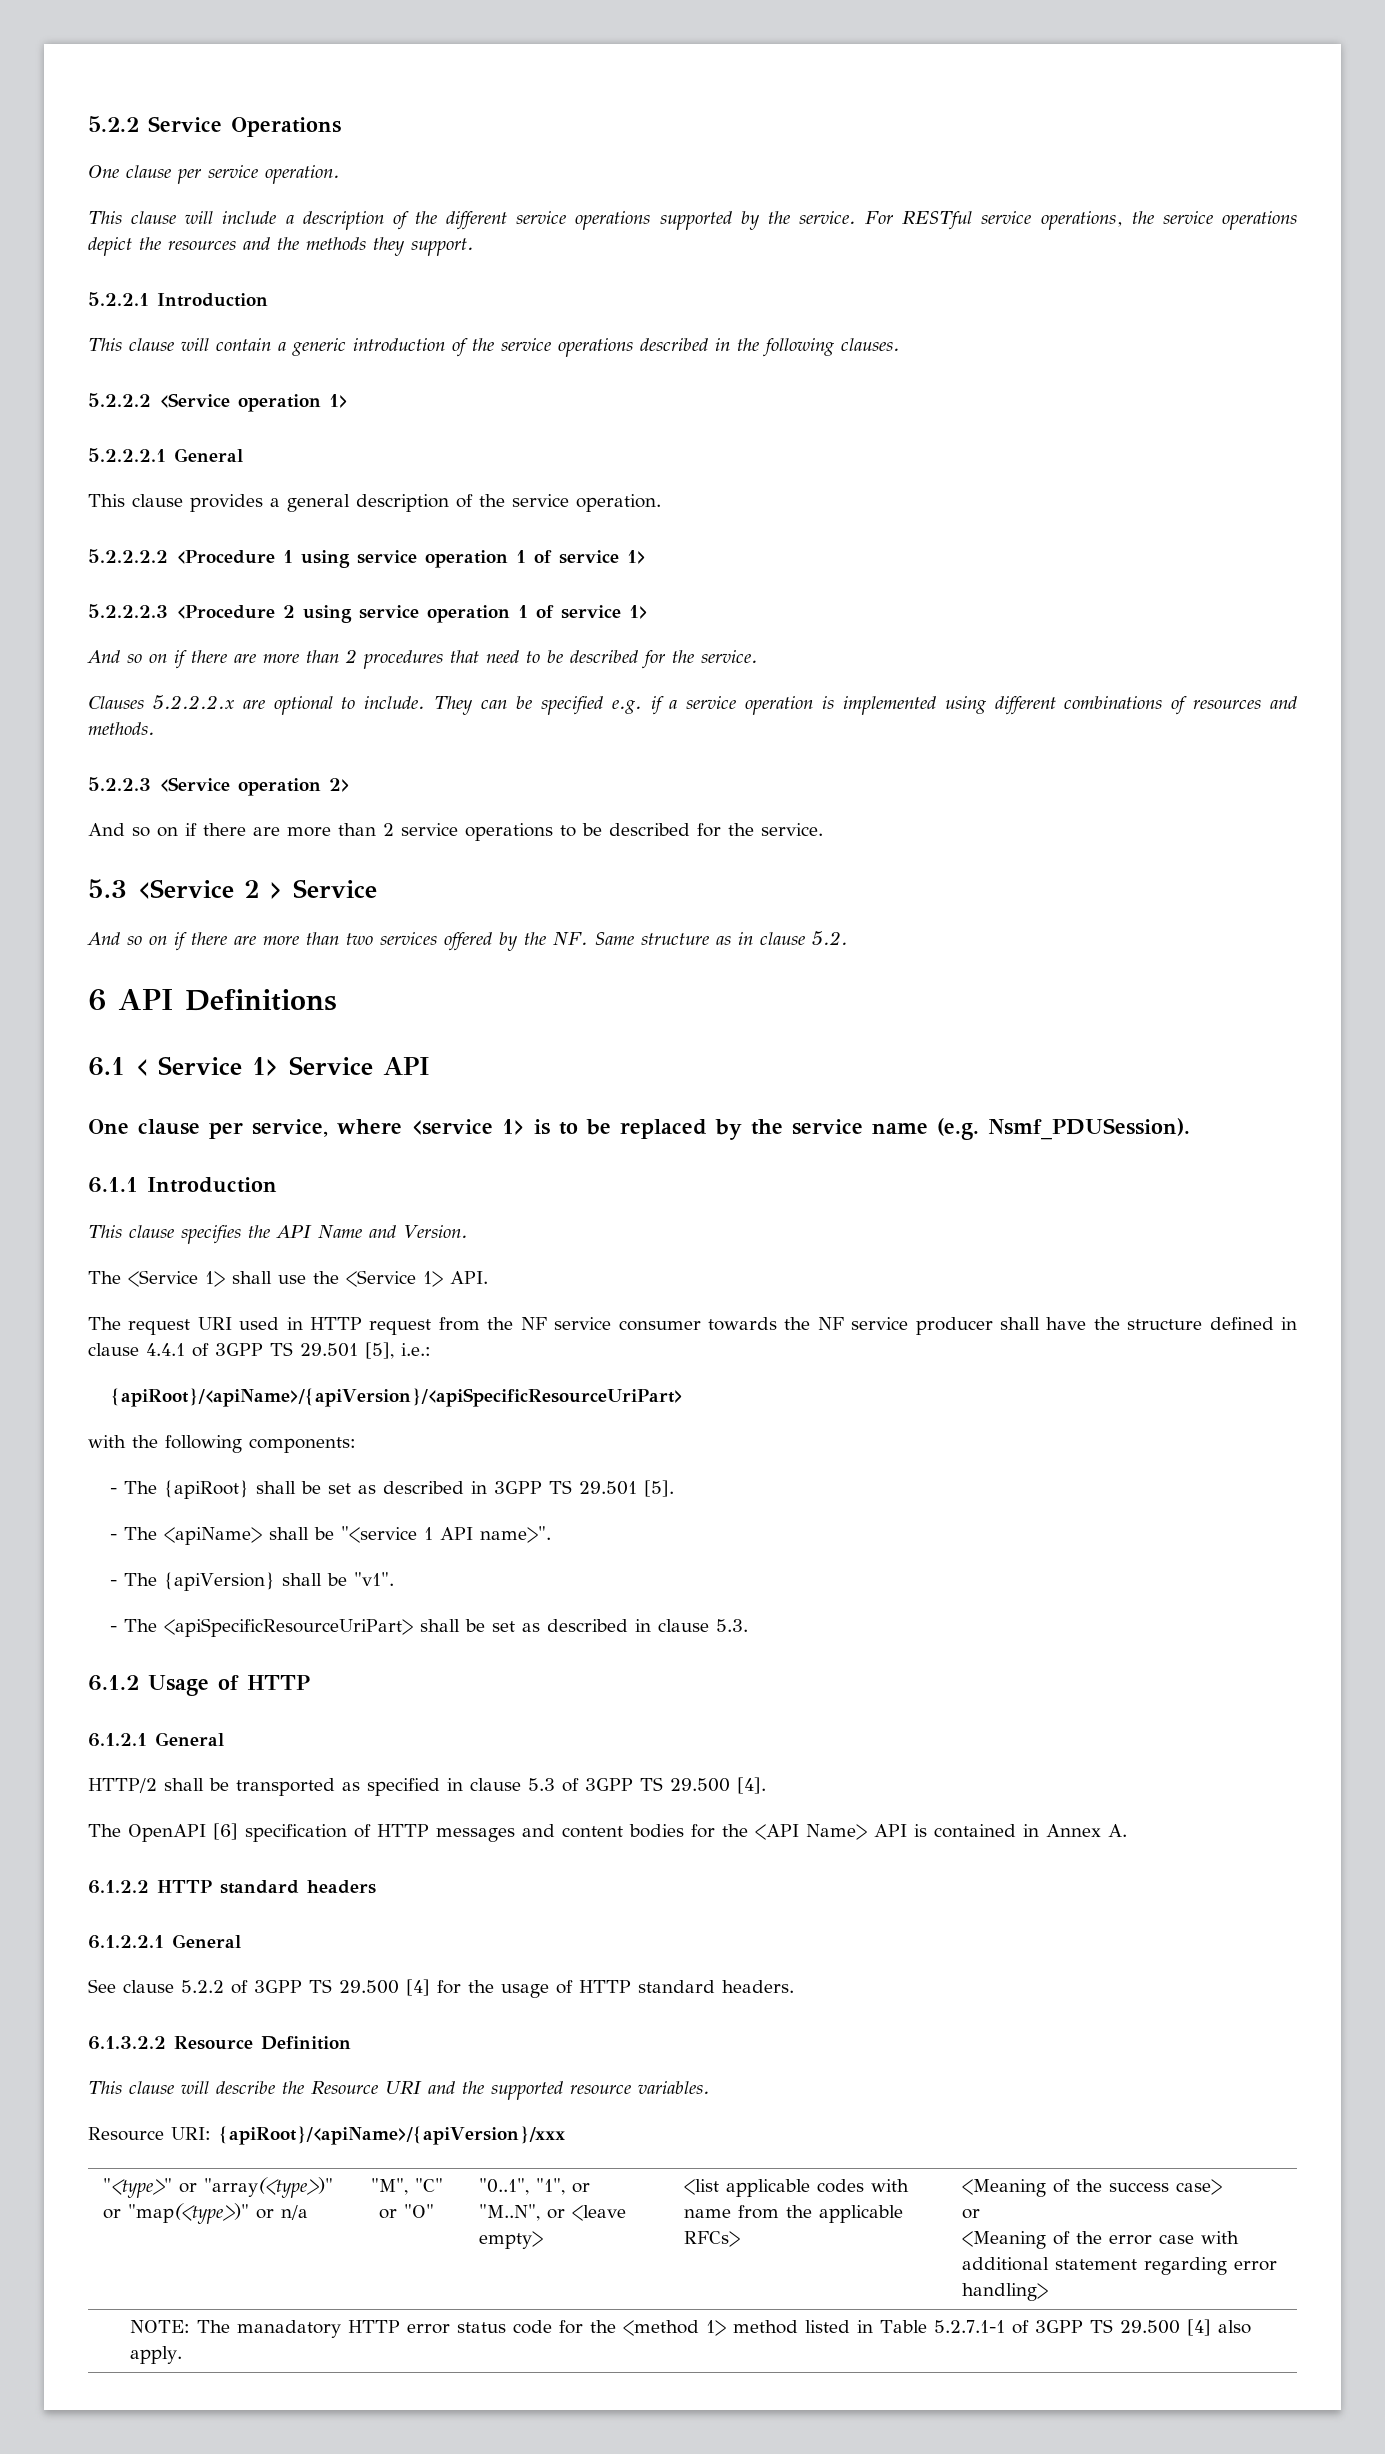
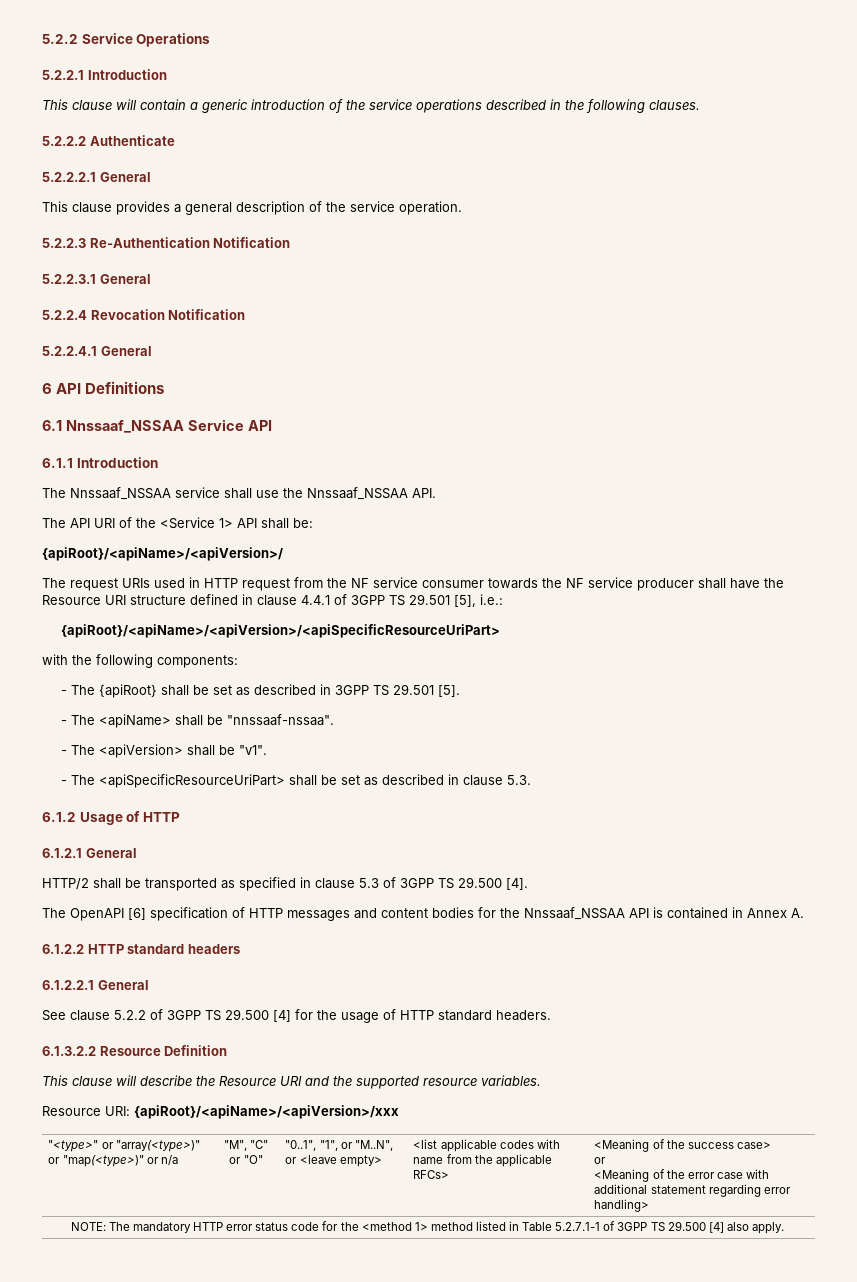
[88,165,340,184] [88,211,1297,230] [88,237,474,256] // One clause per service operation. // This clause will include a description of the different service operations supported by the service. For RESTful service operations, the service operations depict the resources and the methods they support. -> (211, 40) none
[159,393,348,412] <Service operation 1> -> [89,135,175,146] Authenticate
[88,549,646,568] [88,604,648,623] [87,649,758,669] [88,695,1297,715] [88,722,155,735] [88,777,350,796] [88,823,823,841] [88,879,377,899] [87,931,848,951] 5.2.2.2.2 <Procedure 1 using service operation 1 of service 1> // 5.2.2.2.3 <Procedure 2 using service operation 1 of service 1> // And so on if there are more than 2 procedures that need to be described for the service. // Clauses 5.2.2.2.x are optional to include. They can be specified e.g. if a service operation is implemented using different combinations of resources and methods. // 5.2.2.3 <Service operation 2> // And so on if there are more than 2 service operations to be described for the service. // 5.3 <Service 2 > Service // And so on if there are more than two services offered by the NF. Same structure as in clause 5.2. -> [42,237,291,248] [42,274,151,284] [42,309,246,320] [42,346,152,356] 5.2.2.3 Re-Authentication Notification // 5.2.2.3.1 General // 5.2.2.4 Revocation Notification // 5.2.2.4.1 General
[135,1056,279,1076] < Service 1> -> [65,420,184,433] Nnssaaf_NSSAA
[88,1118,1190,1140] [88,1177,277,1193] [88,1225,468,1244] [88,1270,225,1287] One clause per service, where <service 1> is to be replaced by the service name (e.g. Nsmf_PDUSession). // 6.1.1 Introduction // This clause specifies the API Name and Version. // The <Service 1> -> [42,457,158,468] [42,487,220,500] 6.1.1 Introduction // The Nnssaaf_NSSAA service
[346,1270,443,1287] <Service 1> -> [307,487,408,500] Nnssaaf_NSSAA
(488, 1277) none -> [42,517,313,529] [42,547,283,561] // The API URI of the <Service 1> API shall be: // {apiRoot}/<apiName>/<apiVersion>/
[197,1317,232,1330] URI -> [122,578,150,588] URIs
(1120, 1323) none -> [42,595,126,605] Resource URI
[110,1388,684,1407] {apiRoot}/<apiName>/{apiVersion}/<apiSpecificResourceUriPart> -> [60,624,500,638] {apiRoot}/<apiName>/<apiVersion>/<apiSpecificResourceUriPart>
[341,1526,552,1543] [110,1572,276,1591] "<service 1 API name>". // - The {apiVersion} -> [226,714,334,726] [60,744,183,758] "nnssaaf-nssaa". // - The <apiVersion>
[755,1824,867,1840] <API Name> -> [524,907,625,920] Nnssaaf_NSSAA
[218,2126,565,2145] {apiRoot}/<apiName>/{apiVersion}/xxx -> [134,1105,399,1119] {apiRoot}/<apiName>/<apiVersion>/xxx
[236,2320,341,2338] manadatory -> [132,1222,191,1233] mandatory

